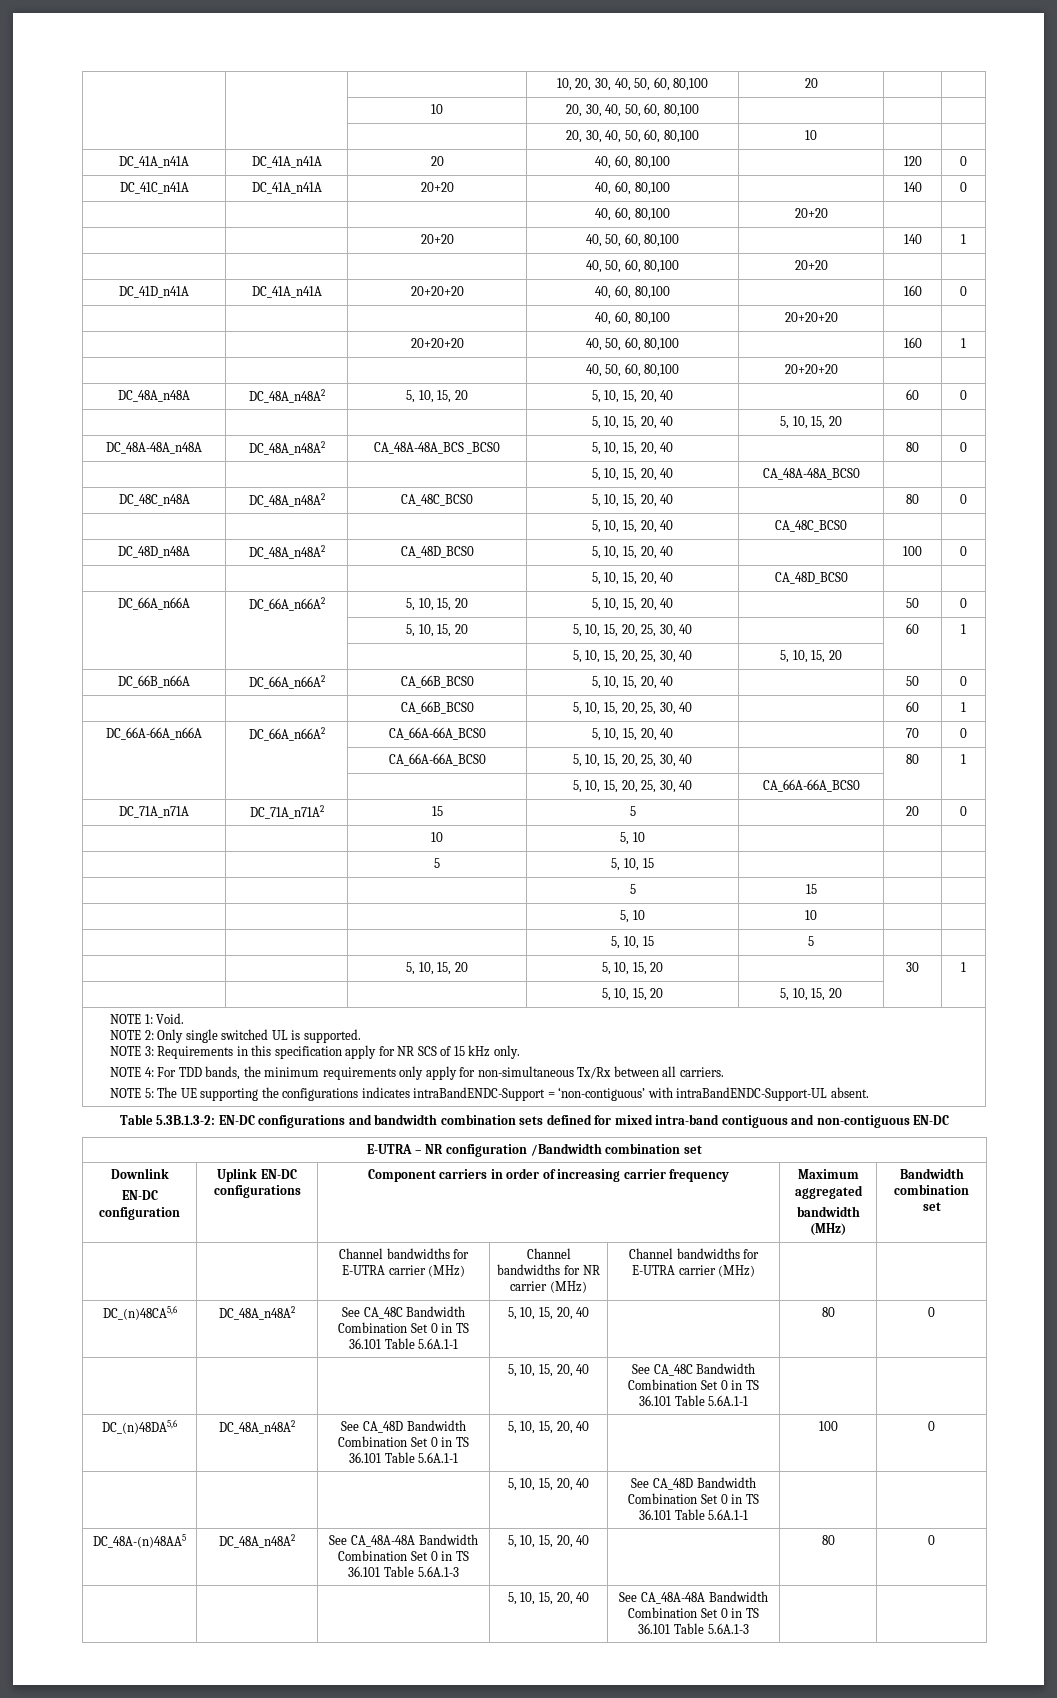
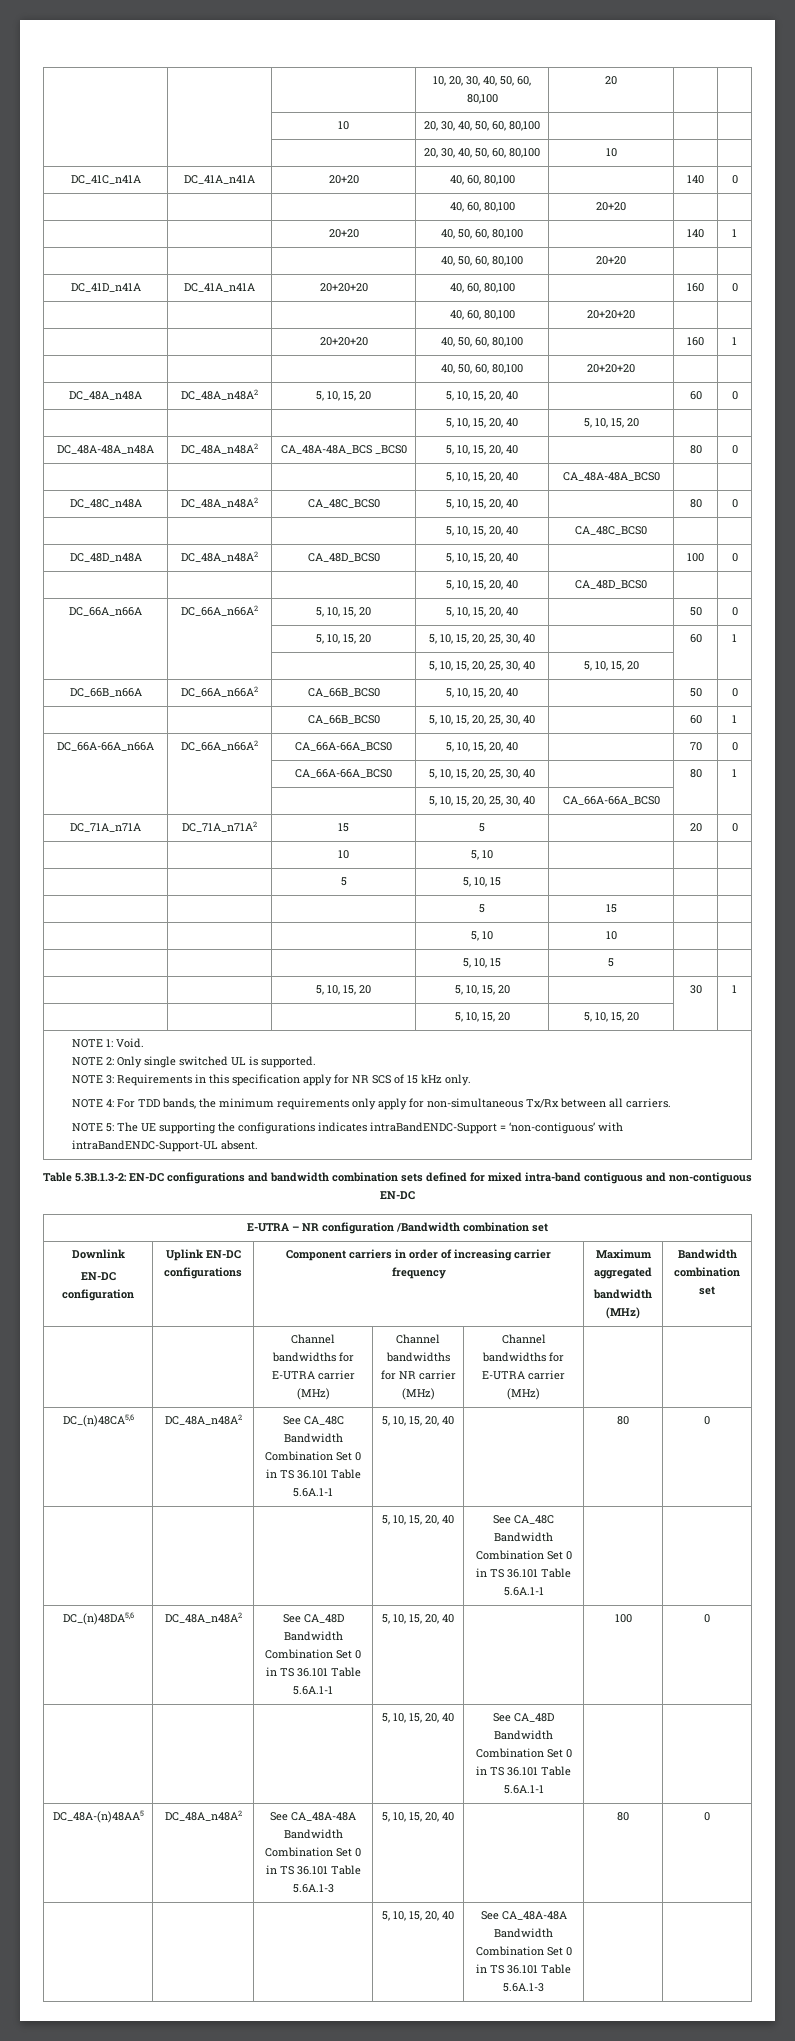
[119,156,189,168] [251,156,322,168] [430,156,444,166] [595,155,670,169] [903,156,922,166] [960,156,967,166] // DC_41A_n41A | DC_41A_n41A | 20 | 40, 60, 80,100 | | 120 | 0 -> (617, 152) none

